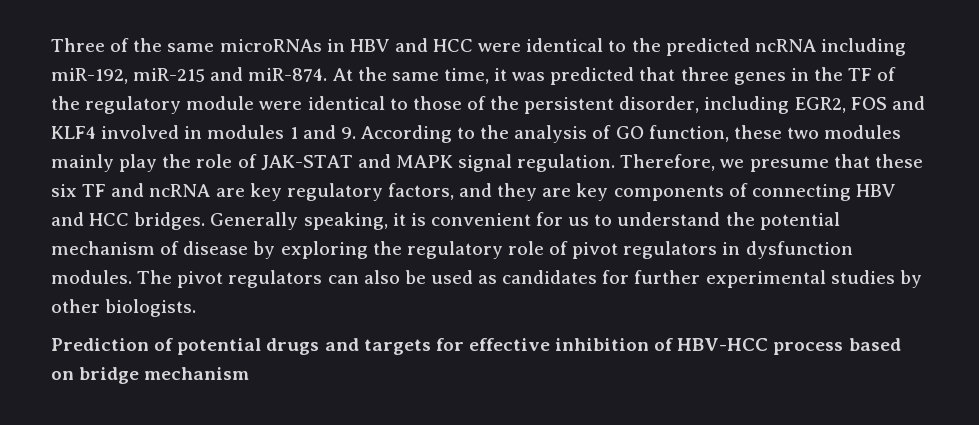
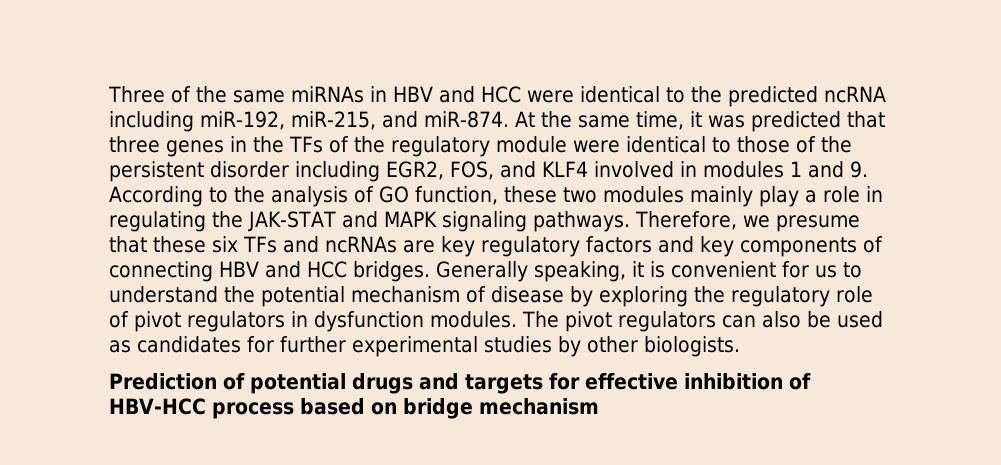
[219,39,322,52] microRNAs -> [291,86,364,103] miRNAs
[133,68,206,82] miR-215 -> [290,111,376,130] miR-215,
[848,68,873,81] TF -> [289,136,323,153] TFs
[619,96,700,113] disorder, -> [210,161,289,178] disorder
[850,97,887,110] FOS -> [450,161,494,180] FOS,
[162,154,257,168] the role of -> [805,186,883,203] [109,211,243,232] a role in regulating the
[458,154,616,172] signal regulation. -> [441,211,630,232] signaling pathways.
[82,183,572,201] TF and ncRNA are key regulatory factors, and they are -> [243,236,694,257] TFs and ncRNAs are key regulatory factors and

